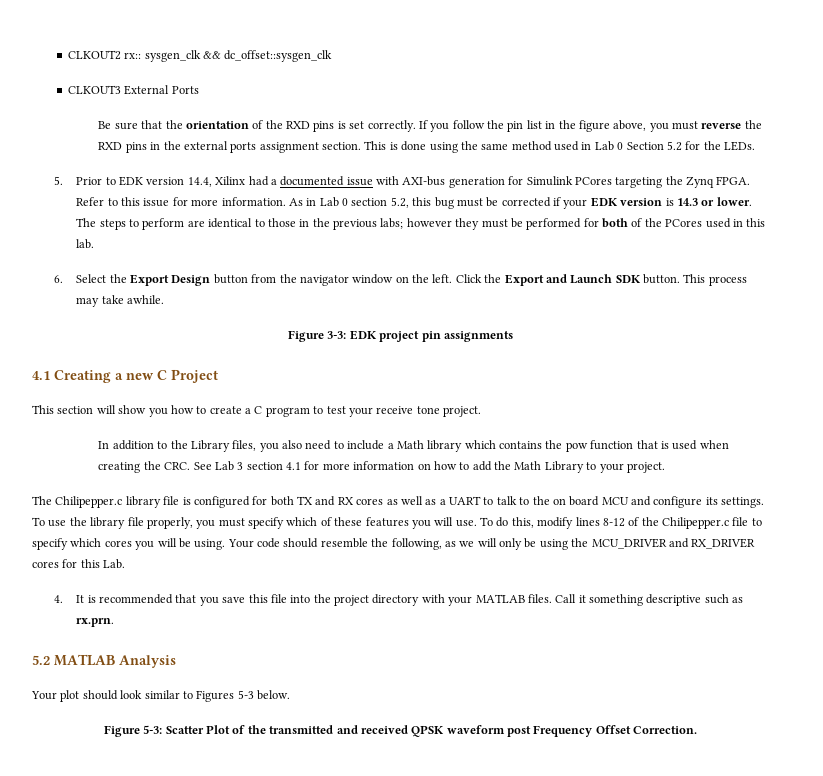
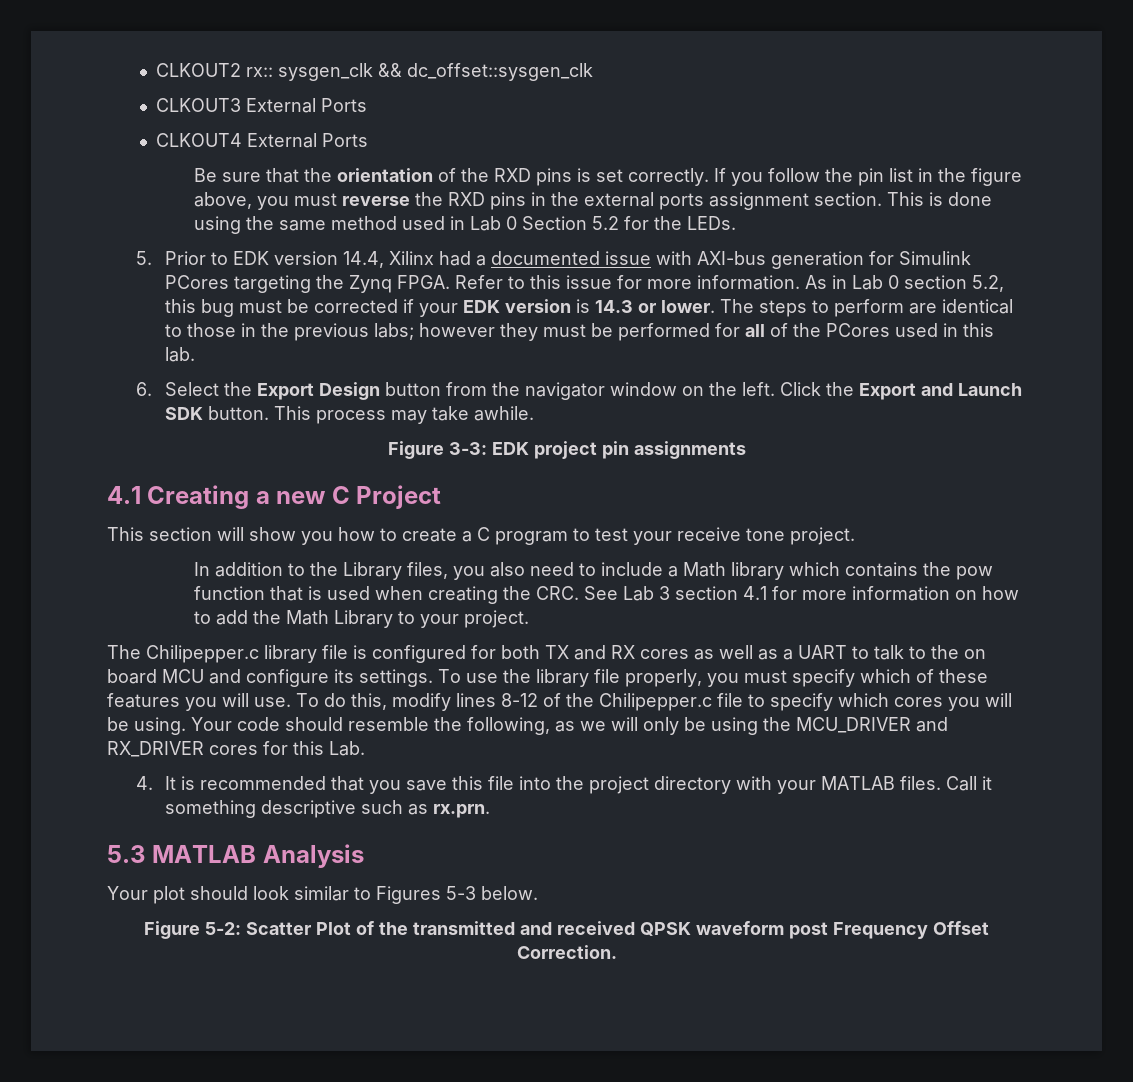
(199, 90) none -> [155,133,368,148] // CLKOUT4 External Ports
[601,218,628,228] both -> [744,324,765,337] all
[32,655,50,665] 5.2 -> [107,845,146,863] 5.3
[143,725,163,734] 5-3: -> [205,922,241,935] 5-2:

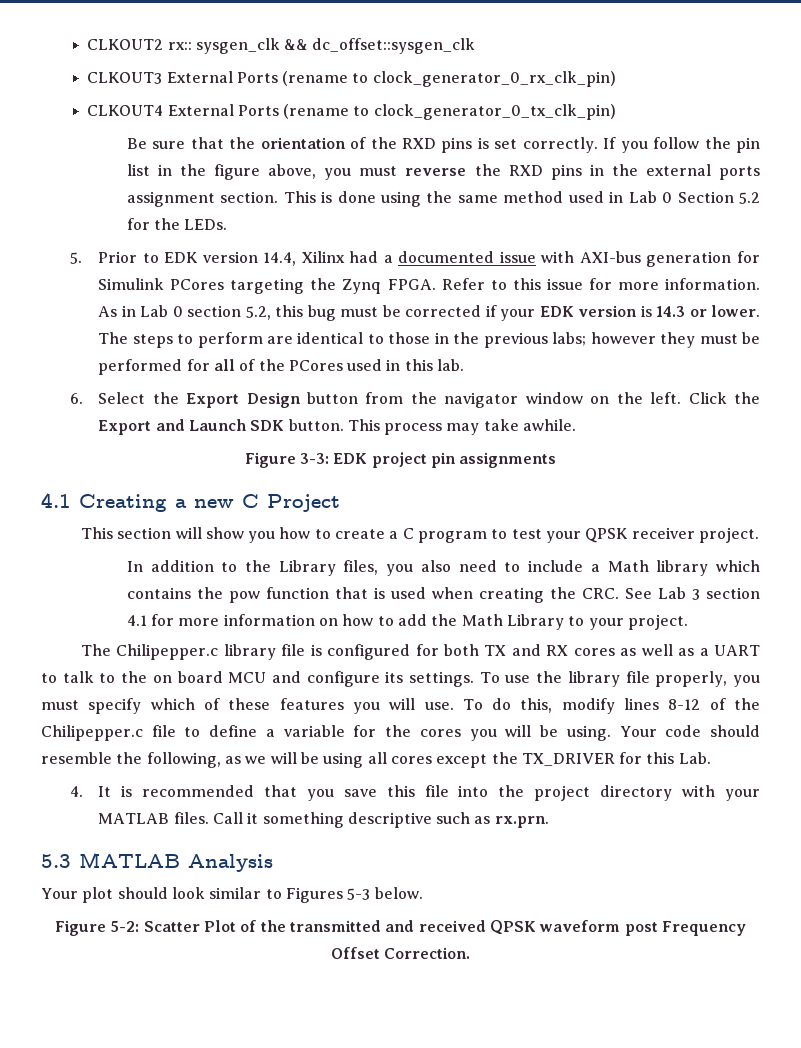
(367, 105) none -> [282,71,616,87] (rename to clock_generator_0_rx_clk_pin)
(368, 140) none -> [283,104,616,120] (rename to clock_generator_0_tx_clk_pin)
[677,527,785,541] receive tone -> [585,527,695,543] QPSK receiver
[770,693,889,711] specify which -> [209,725,412,737] define a variable for the
[643,717,679,735] only -> (297, 758) none
[763,717,948,733] [107,741,258,757] the MCU_DRIVER and RX_DRIVER cores -> [367,752,615,768] all cores except the TX_DRIVER

